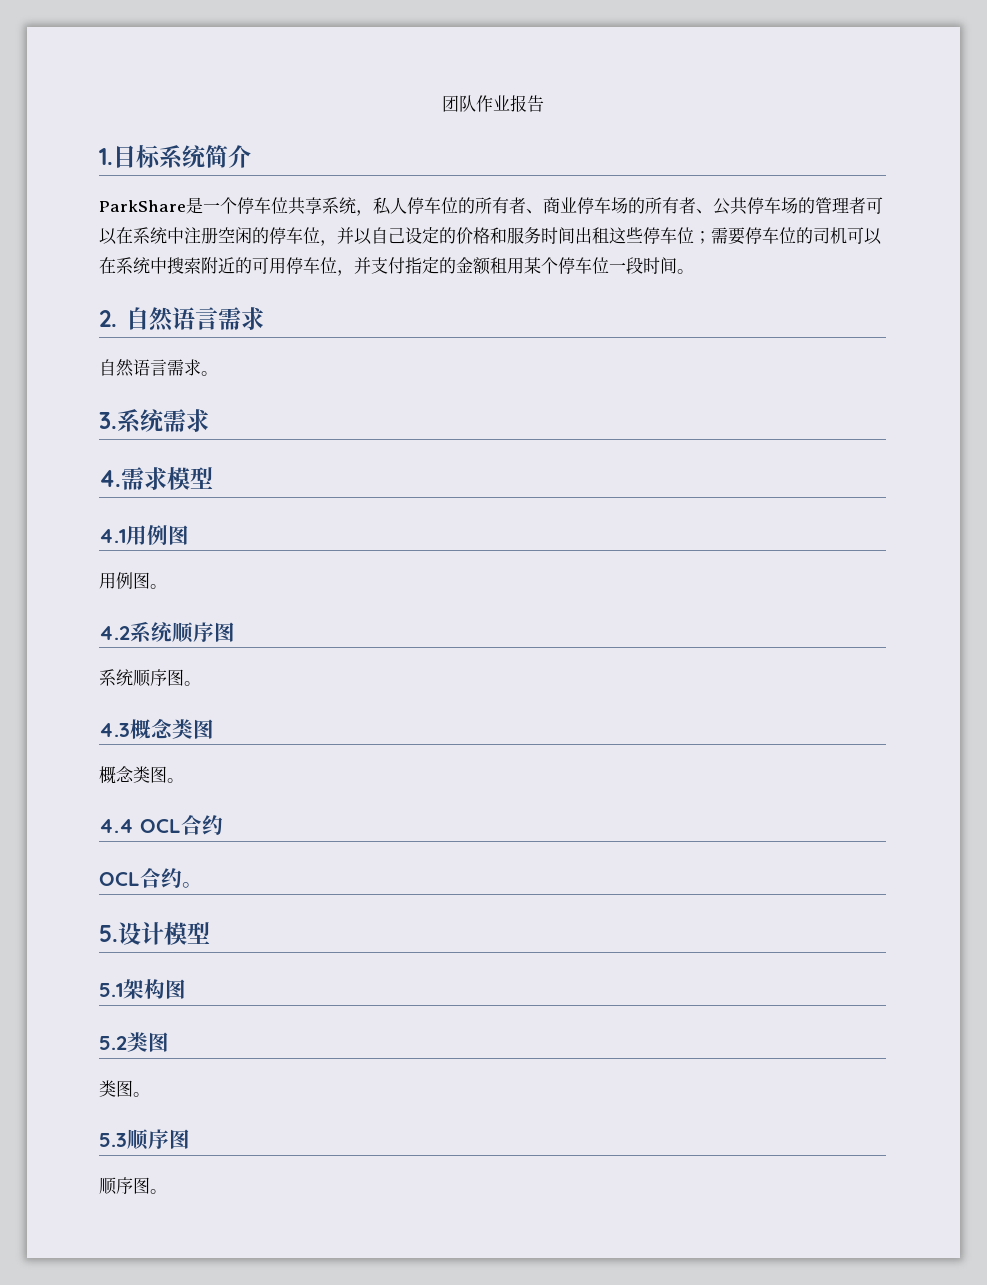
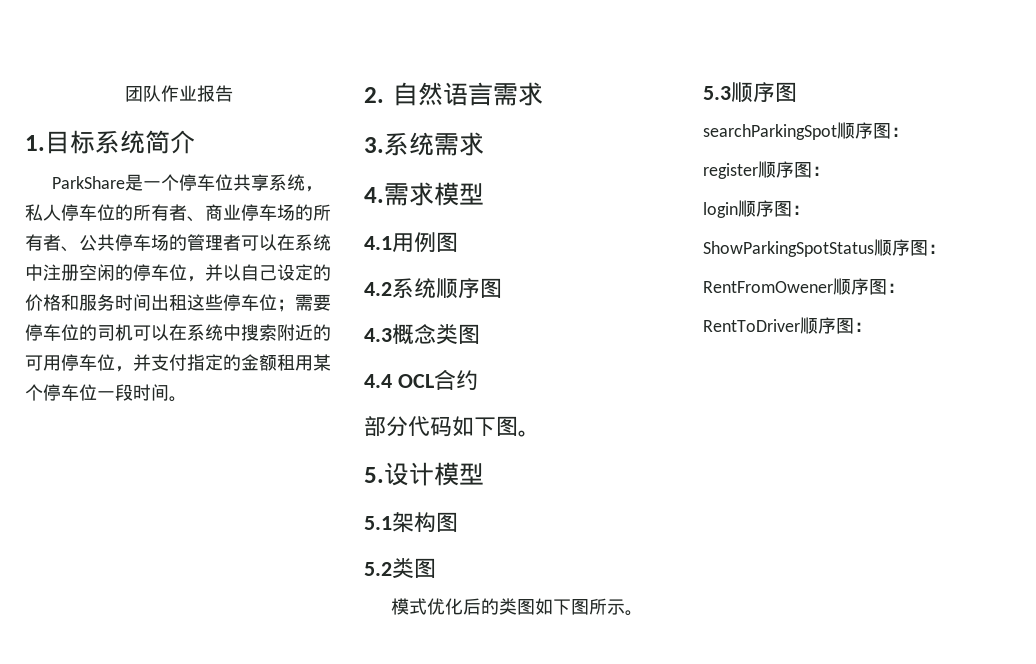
[99,359,218,377] // 自然语言需求。 -> (543, 94) none
[99,572,167,589] // 用例图。 -> (458, 242) none
[99,669,201,687] // 系统顺序图。 -> (502, 288) none
[99,766,184,784] // 概念类图。 -> (480, 334) none
[99,868,182,888] OCL合约 -> [364,416,518,437] 部分代码如下图
[99,1080,150,1097] [99,1129,190,1150] [99,1177,167,1195] 类图。 // 5.3顺序图 // 顺序图。 -> [390,598,643,616] [703,82,797,102] [703,122,909,140] [703,161,830,179] [703,200,810,218] [703,239,946,257] [703,278,905,295] [703,317,872,334] 模式优化后的类图如下图所示。 // 5.3顺序图 // searchParkingSpot顺序图： // register顺序图： // login顺序图： // ShowParkingSpotStatus顺序图： // RentFromOwener顺序图： // RentToDriver顺序图：

